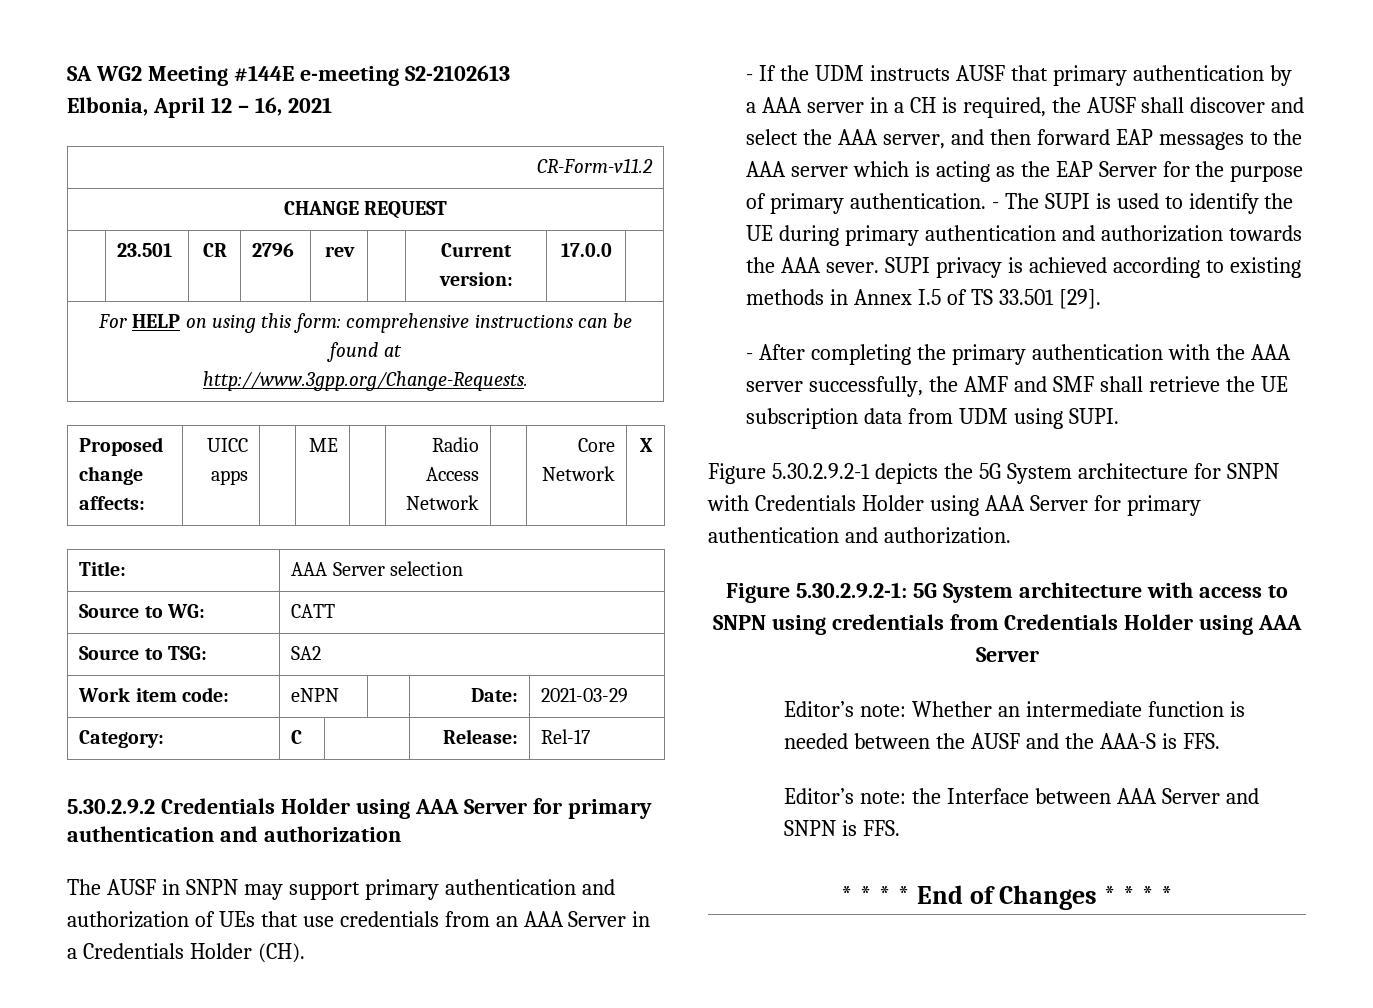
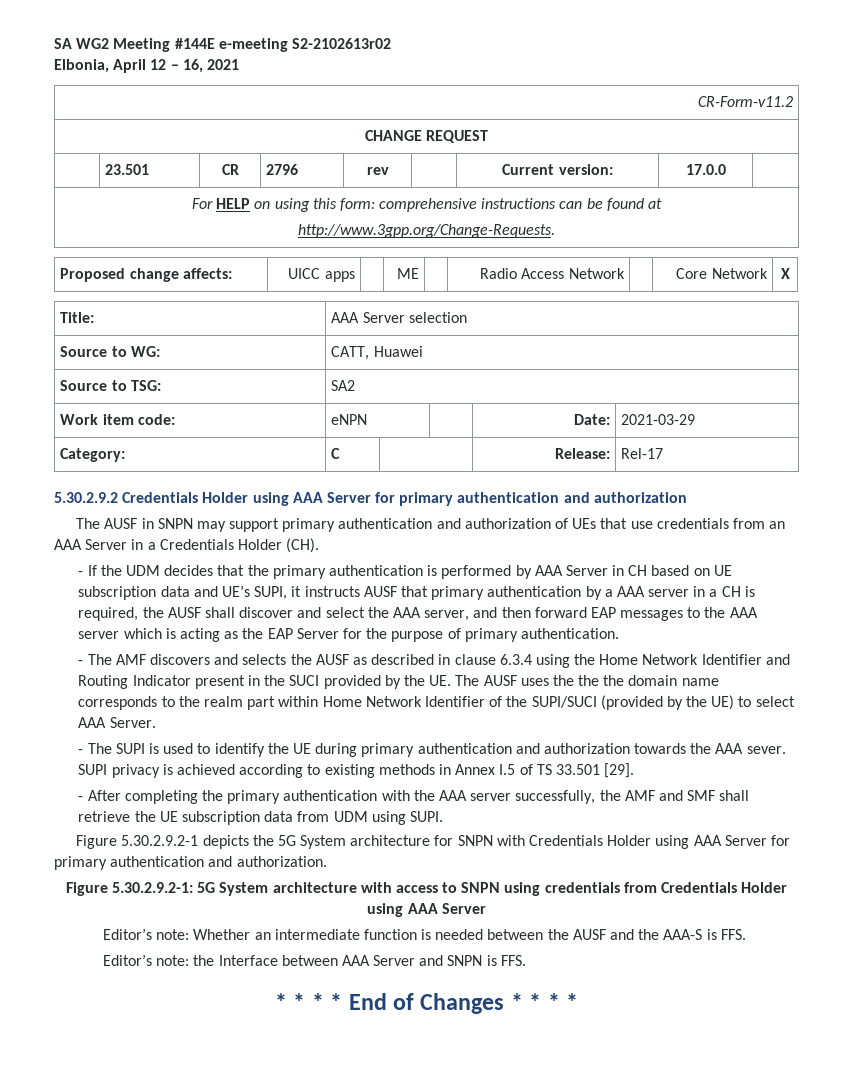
[404,65,510,81] S2-2102613 -> [291,38,391,49] S2-2102613r02
[291,604,336,618] CATT -> [331,346,423,360] CATT, Huawei
(864, 73) none -> [164,565,732,579] [78,585,302,600] decides that the primary authentication is performed by AAA Server in CH based on UE subscription data and UE’s SUPI, it
(986, 201) none -> [78,654,790,668] [78,675,719,689] [78,695,795,710] [78,717,156,728] // - The AMF discovers and selects the AUSF as described in clause 6.3.4 using the Home Network Identifier and Routing Indicator present in the SUCI provided by the UE. The AUSF uses the the the domain name corresponds to the realm part within Home Network Identifier of the SUPI/SUCI (provided by the UE) to select AAA Server. //

